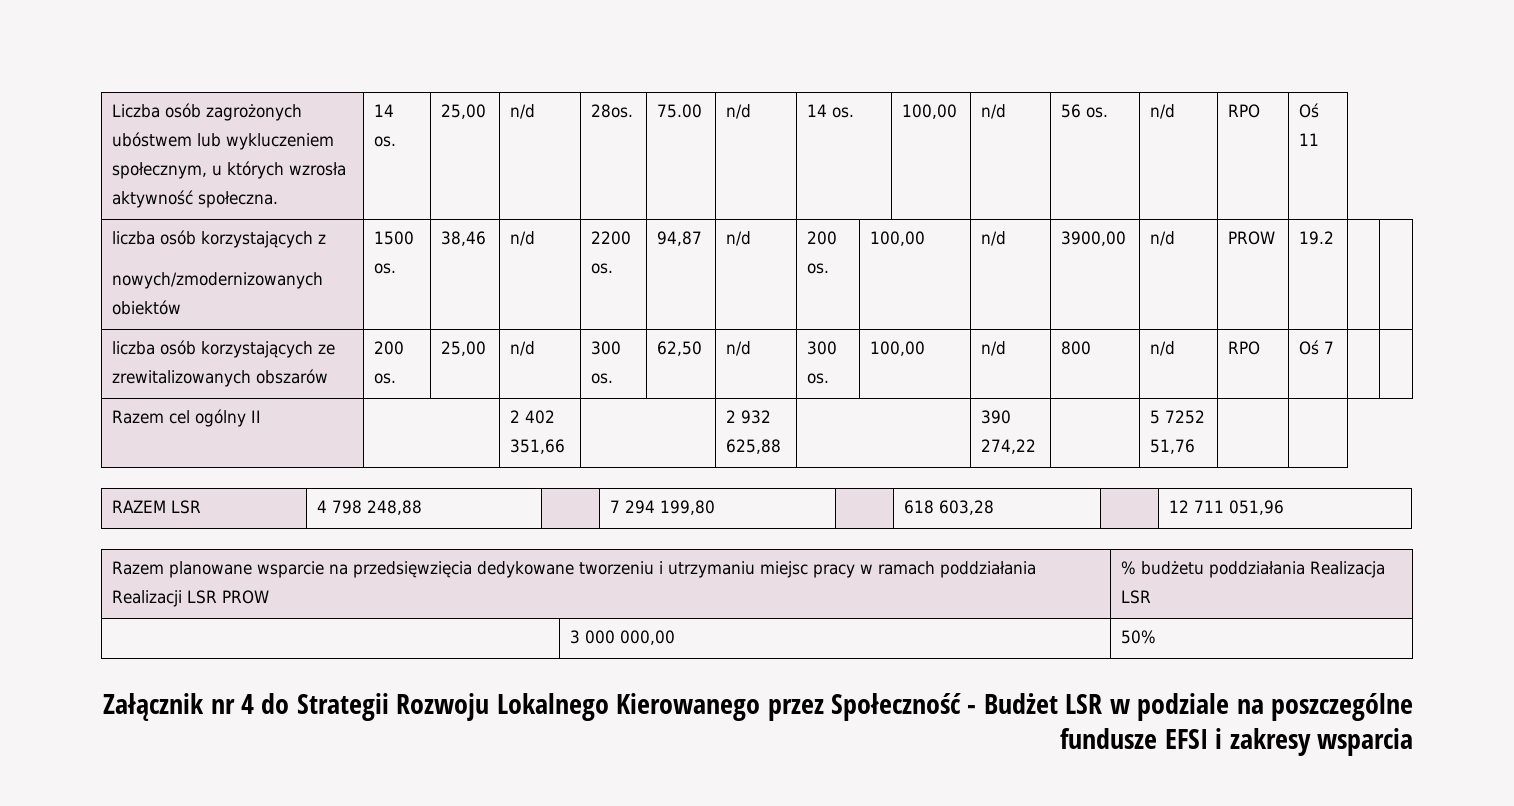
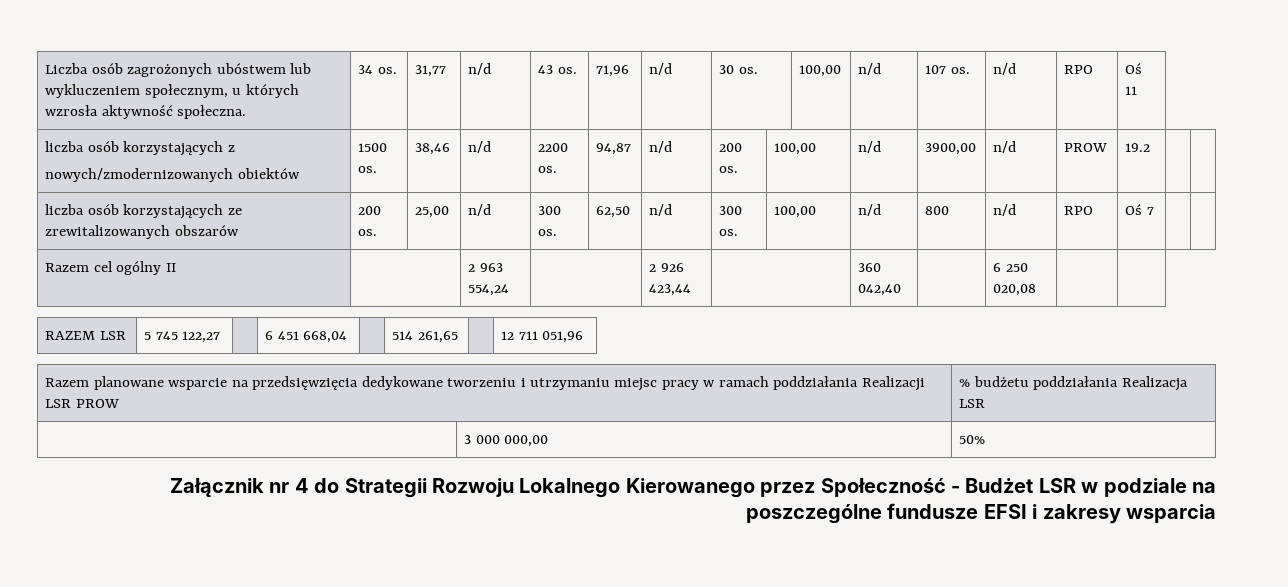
[374,104,395,117] [374,136,397,147] [441,104,487,119] [510,104,536,119] [591,104,634,118] [657,104,703,118] [726,104,752,119] [807,104,855,118] [902,104,958,119] [981,104,1007,119] [1061,104,1082,118] 14 os. | 25,00 | n/d | 28os. | 75.00 | n/d | 14 os. | 100,00 | n/d | 56 -> [358,65,397,74] [415,65,447,77] [468,63,492,75] [538,65,577,74] [596,65,630,77] [649,63,673,75] [719,65,758,74] [799,65,842,77] [858,63,882,75] [925,65,947,74] 34 os. | 31,77 | n/d | 43 os. | 71,96 | n/d | 30 os. | 100,00 | n/d | 107
[525,410,556,424] [510,439,566,454] [726,410,772,424] [726,439,782,454] [981,410,1012,424] [981,439,1037,454] [1150,410,1206,424] [1150,439,1196,454] [112,500,202,514] [317,500,423,515] [610,500,716,515] [904,500,995,515] 402 351,66 | | 2 932 625,88 | | 390 274,22 | | 5 7252 51,76 | | // RAZEM LSR | 4 798 248,88 | | 7 294 199,80 | | 618 603,28 -> [479,263,503,272] [468,284,510,296] [649,263,684,272] [649,284,692,296] [858,263,882,272] [858,284,902,296] [993,263,1028,272] [993,284,1037,296] [45,331,126,340] [144,331,221,343] [265,331,348,343] [392,331,458,343] 963 554,24 | | 2 926 423,44 | | 360 042,40 | | 6 250 020,08 | | // RAZEM LSR | 5 745 122,27 | | 6 451 668,04 | | 514 261,65

